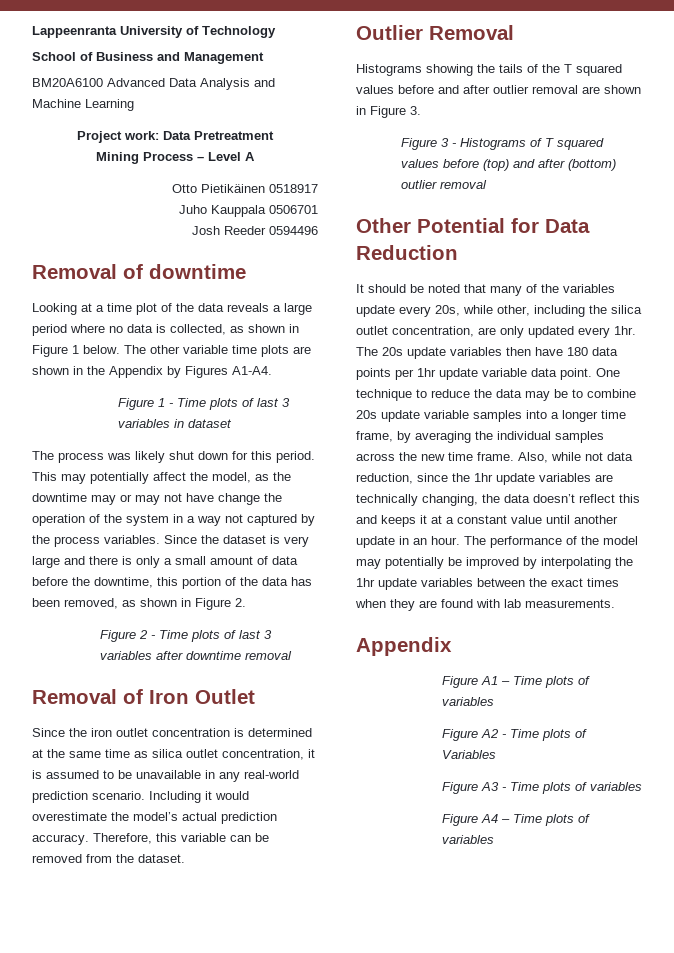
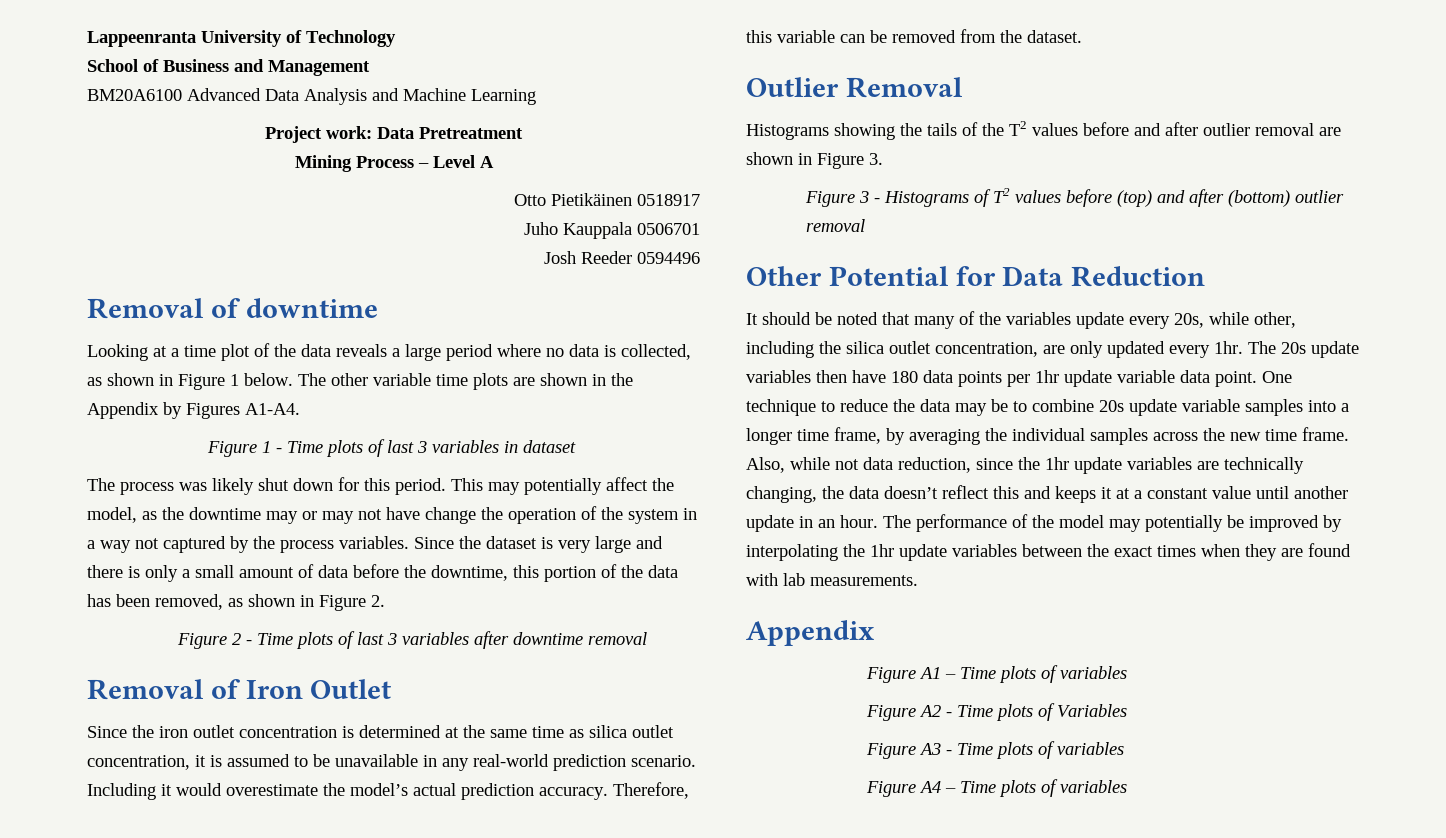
[564,64,622,76] T squared -> [1009,121,1027,136] T2
[545,138,605,150] T squared -> [993,188,1011,203] T2

